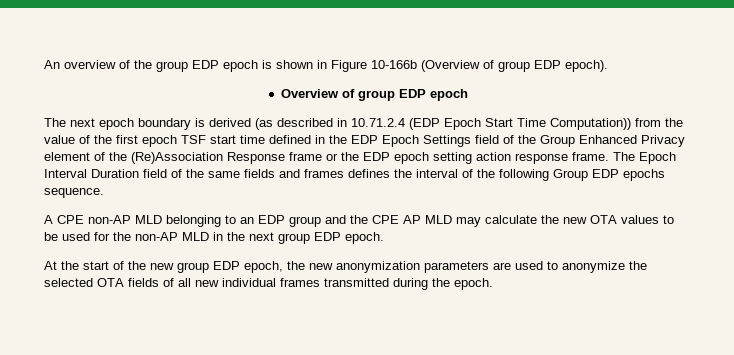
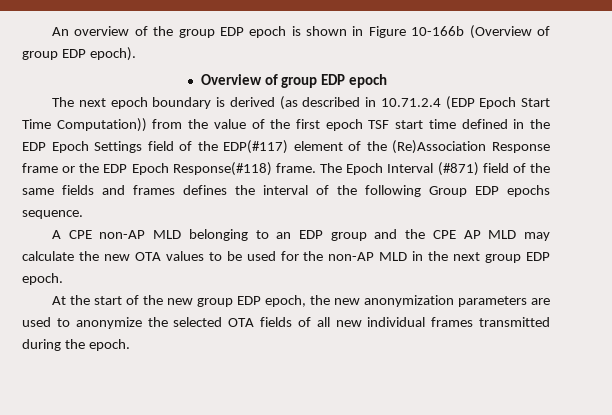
[540,135,685,147] Group Enhanced Privacy -> [223,140,289,154] EDP(#117)
[394,152,568,164] epoch setting action response -> [131,162,272,176] Epoch Response(#118)
[91,169,139,178] Duration -> [437,162,479,176] (#871)

